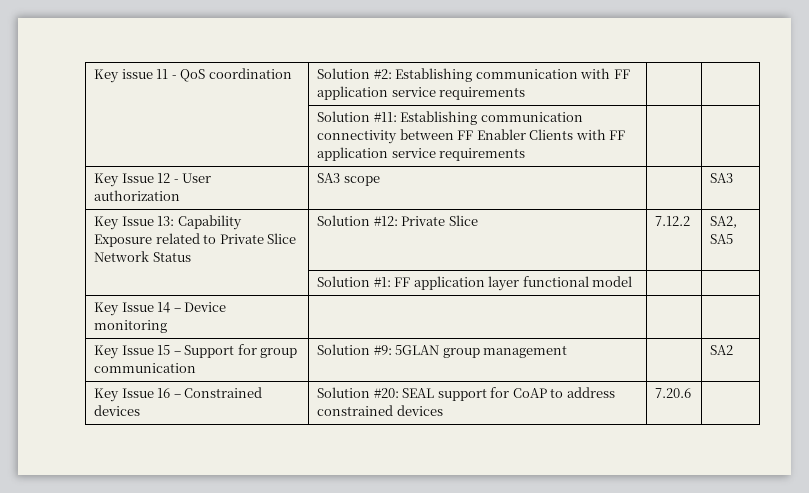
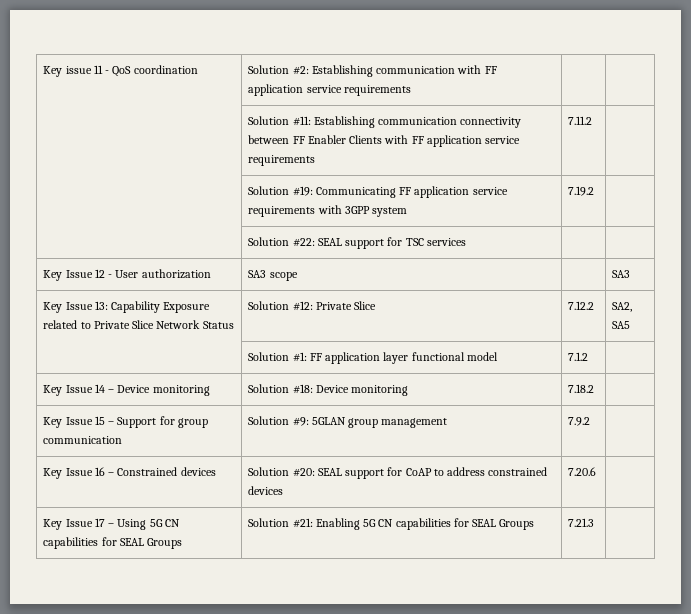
(526, 154) none -> [568,116,593,125] [248,186,508,198] [248,205,408,217] [568,186,595,196] [248,237,466,249] | 7.11.2 | // | Solution #19: Communicating FF application service requirements with 3GPP system | 7.19.2 | // | Solution #22: SEAL support for TSC services
(633, 281) none -> [568,352,589,361] 7.1.2
(168, 326) | -> [248,384,409,396] [568,384,595,393] Solution #18: Device monitoring | 7.18.2
[710,345,734,355] | SA2 -> [568,417,591,426] 7.9.2 |
(692, 393) none -> [43,518,180,530] [43,537,183,549] [248,518,535,530] [568,518,595,527] // Key Issue 17 – Using 5G CN capabilities for SEAL Groups | Solution #21: Enabling 5G CN capabilities for SEAL Groups | 7.21.3 |

